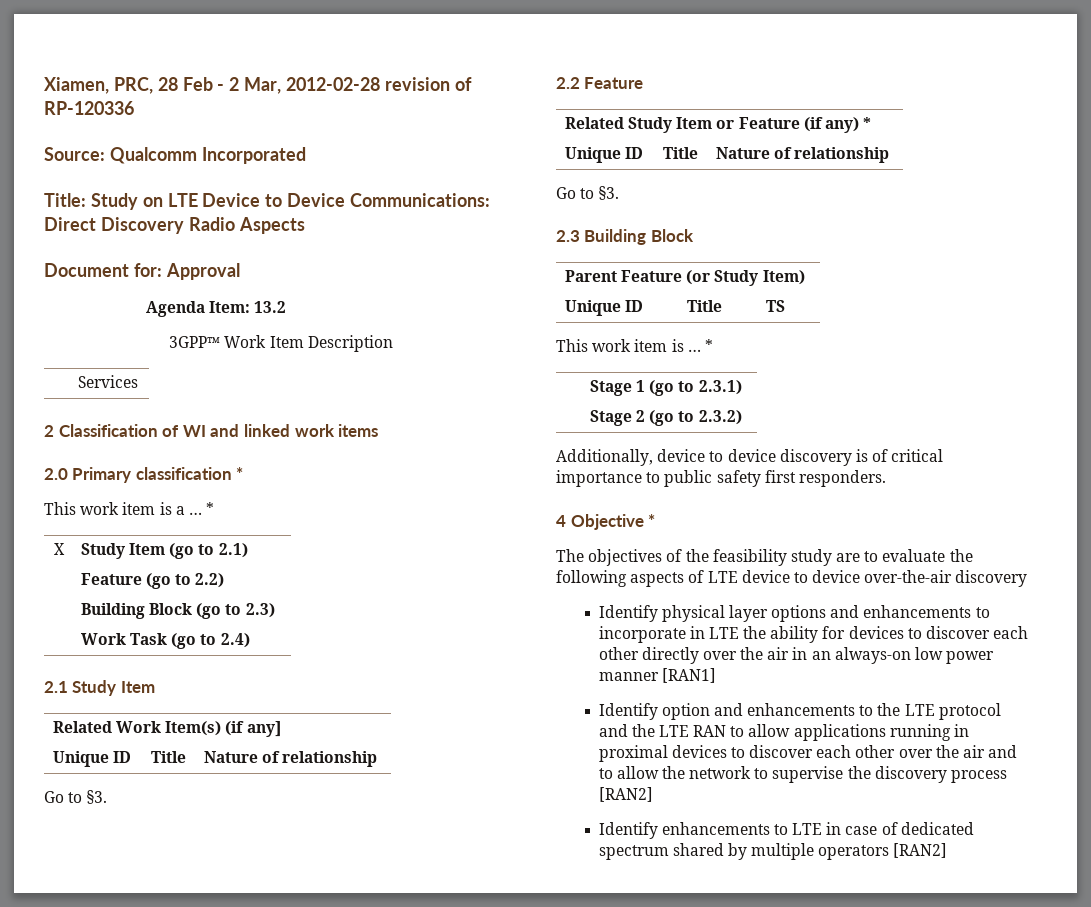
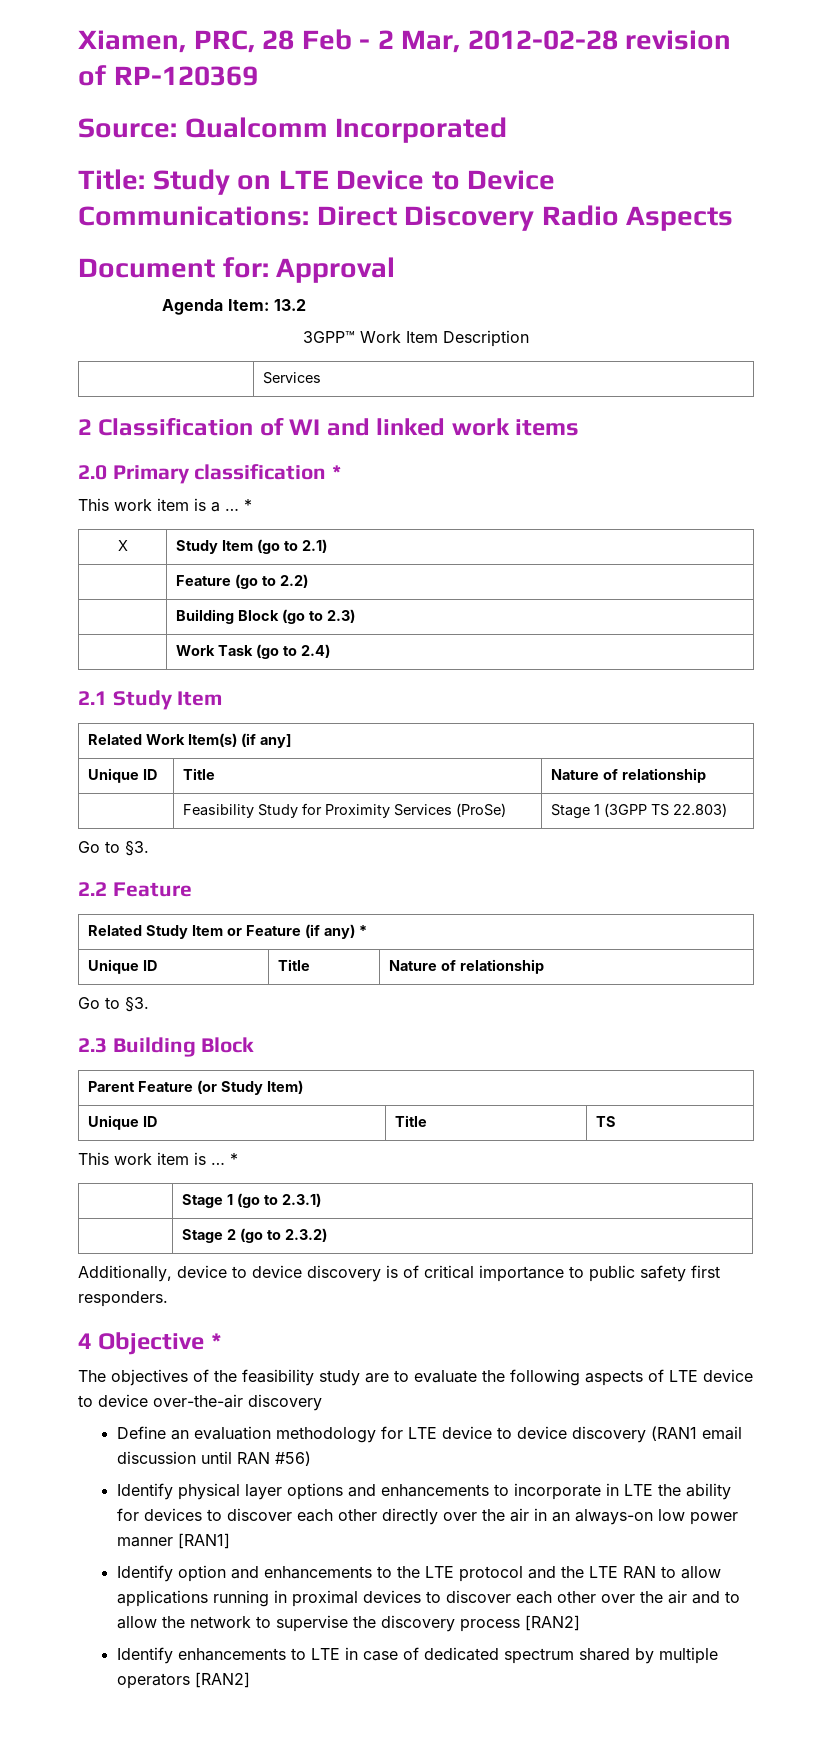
[44,101,134,115] RP-120336 -> [113,66,258,86] RP-120369
(378, 759) none -> [182,803,506,818] [550,803,727,819] // | Feasibility Study for Proximity Services (ProSe) | Stage 1 (3GPP TS 22.803)
(1028, 578) none -> [116,1426,742,1443] [116,1451,311,1466] // Define an evaluation methodology for LTE device to device discovery (RAN1 email discussion until RAN #56)

